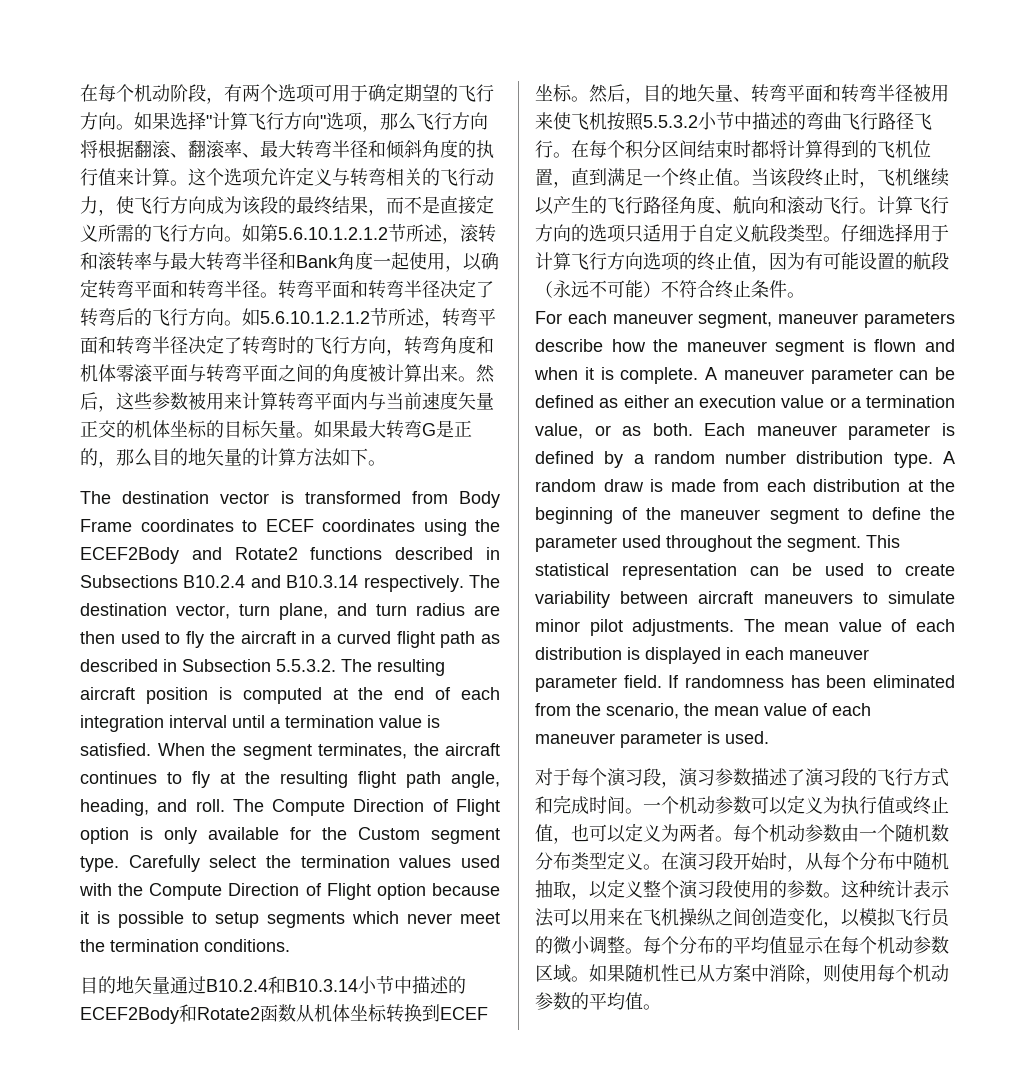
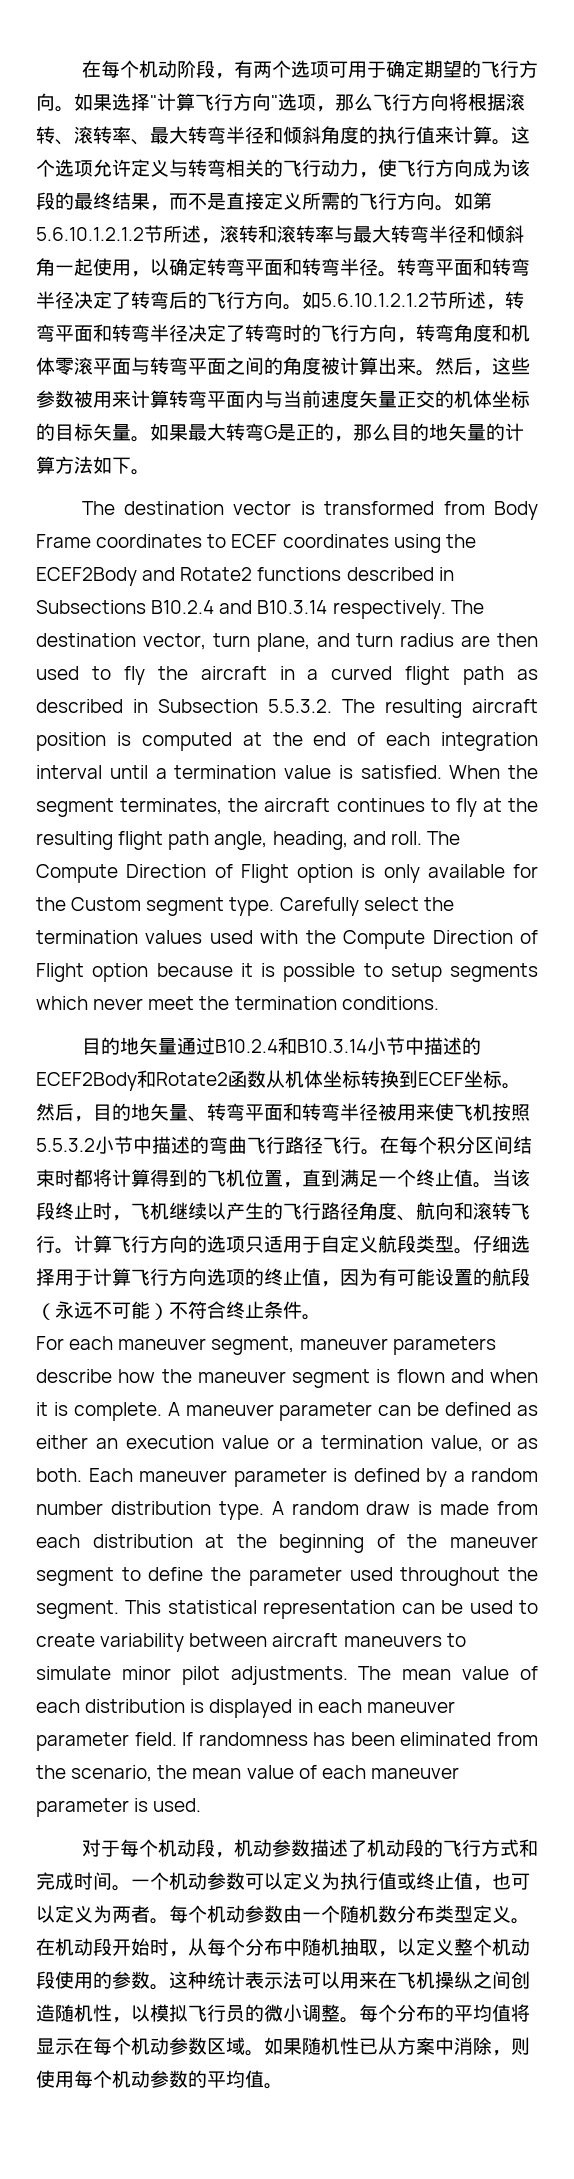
[134,140,224,158] 翻滚、翻滚 -> [506,93,525,111] [36,126,112,145] 滚转、滚转
[296,252,373,270] Bank角度 -> [486,225,524,243] [36,258,55,276] 倾斜角
[805,196,823,214] 动 -> [492,1202,511,1220] 转
[607,768,715,788] 演习段，演习 -> [157,1839,272,1858] 机动段，机动
[805,768,841,787] 演习 -> [366,1839,405,1857] 机动
[679,852,715,871] 演习 -> [55,1938,93,1956] 机动
[679,880,715,899] 演习 -> [492,1938,530,1956] 机动
[787,908,823,926] 变化 -> [55,2004,112,2022] 随机性
(787, 945) none -> [511,2004,530,2022] 将

